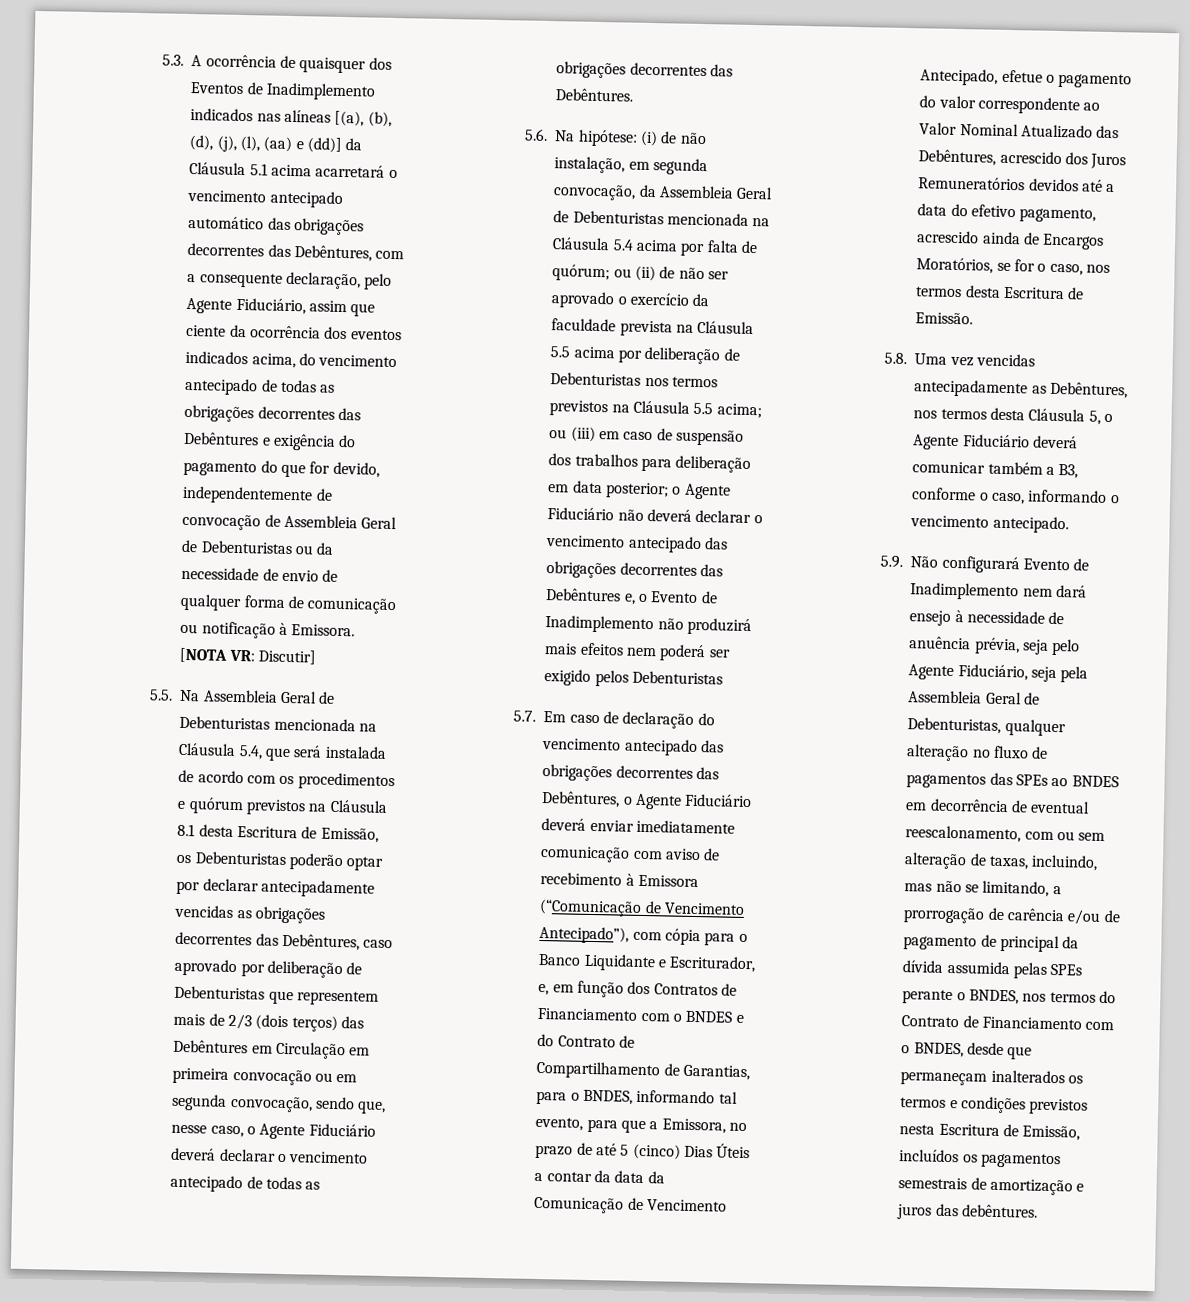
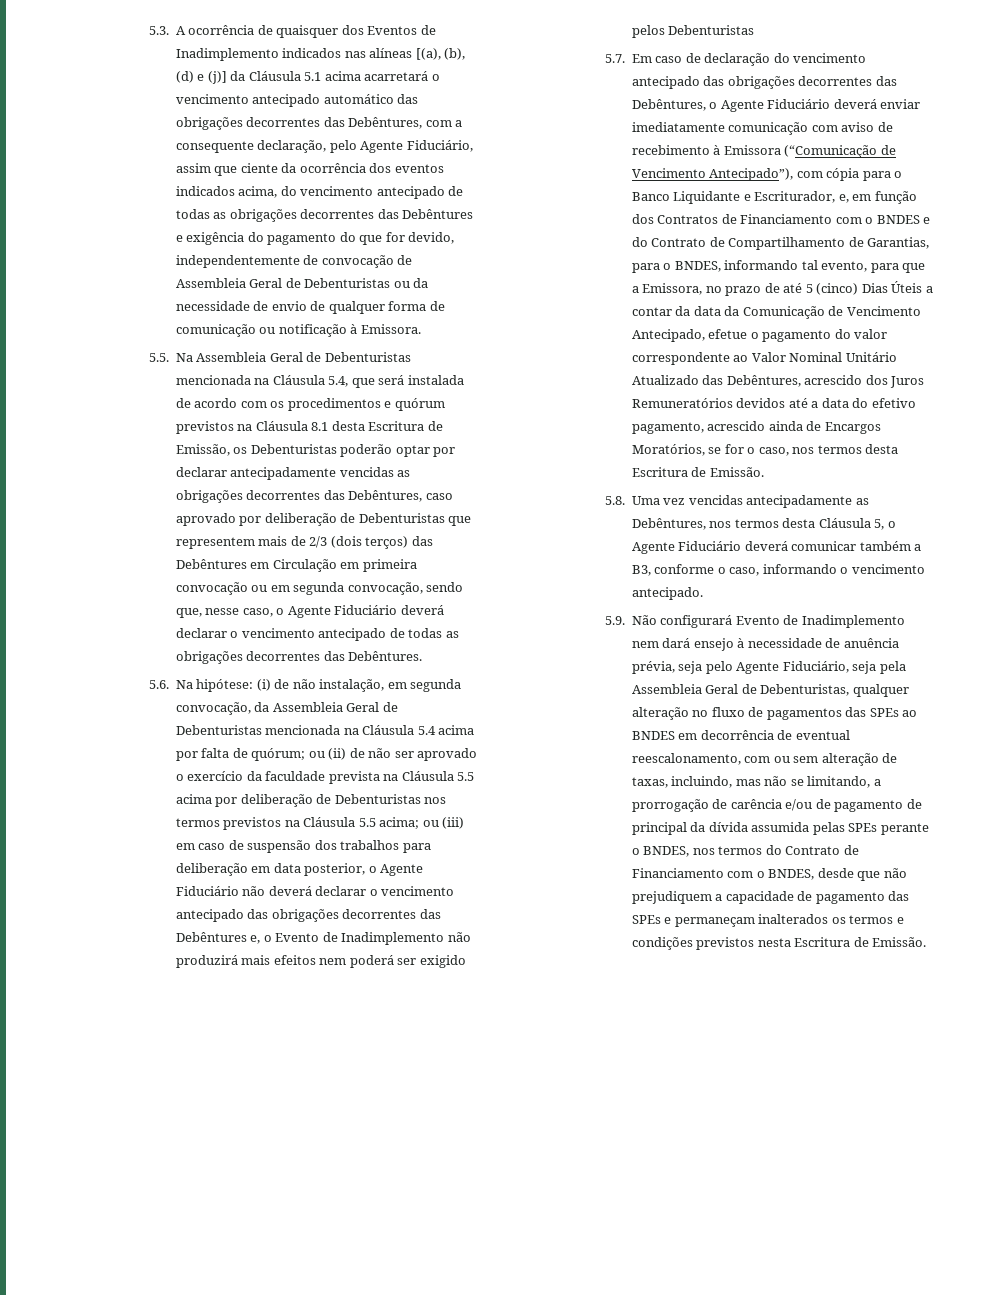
[189,134,342,153] (d), (j), (l), (aa) e (dd)] -> [175,71,227,84] (d) e (j)]
[179,647,317,665] [NOTA VR: Discutir] -> (421, 329) none
[606,482,670,499] posterior; -> [304,863,366,876] posterior,
(1019, 130) none -> [845,352,897,362] Unitário
(1033, 1053) none -> [883,868,907,878] [631,891,910,904] [631,915,672,924] não prejudiquem a capacidade de pagamento das SPEs e
[1022,1125,1081,1141] [899,1149,1062,1169] [898,1177,1085,1196] [896,1203,1039,1220] Emissão, incluídos os pagamentos semestrais de amortização e juros das debêntures. -> [872,937,927,947] Emissão.

